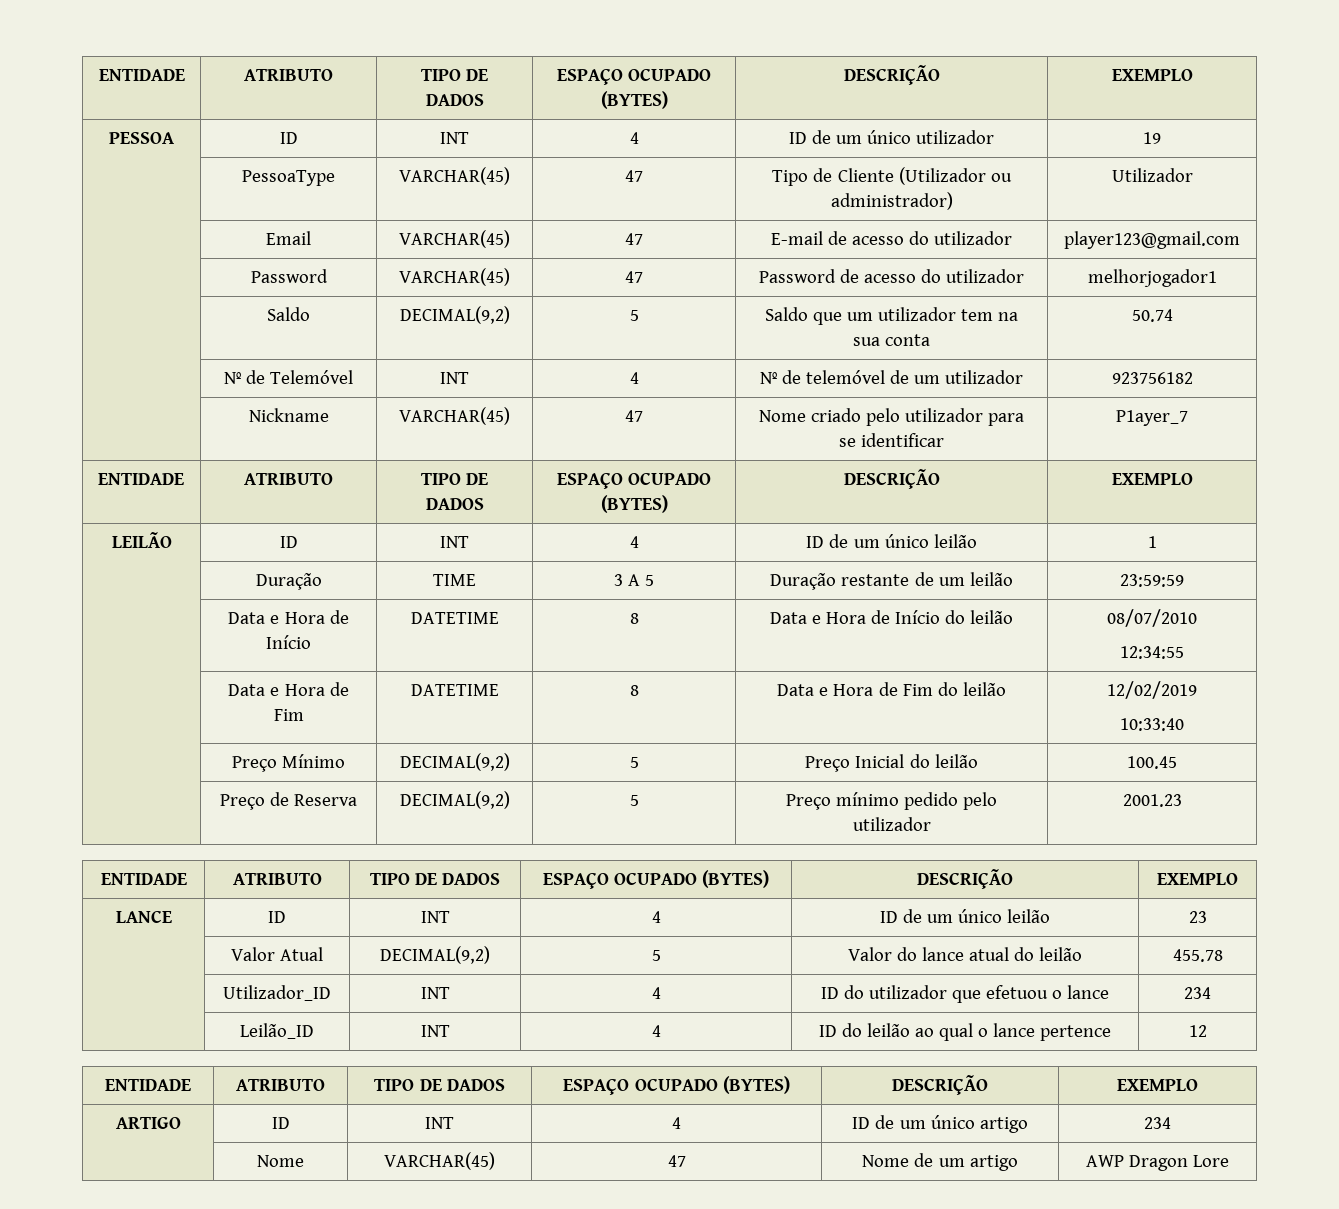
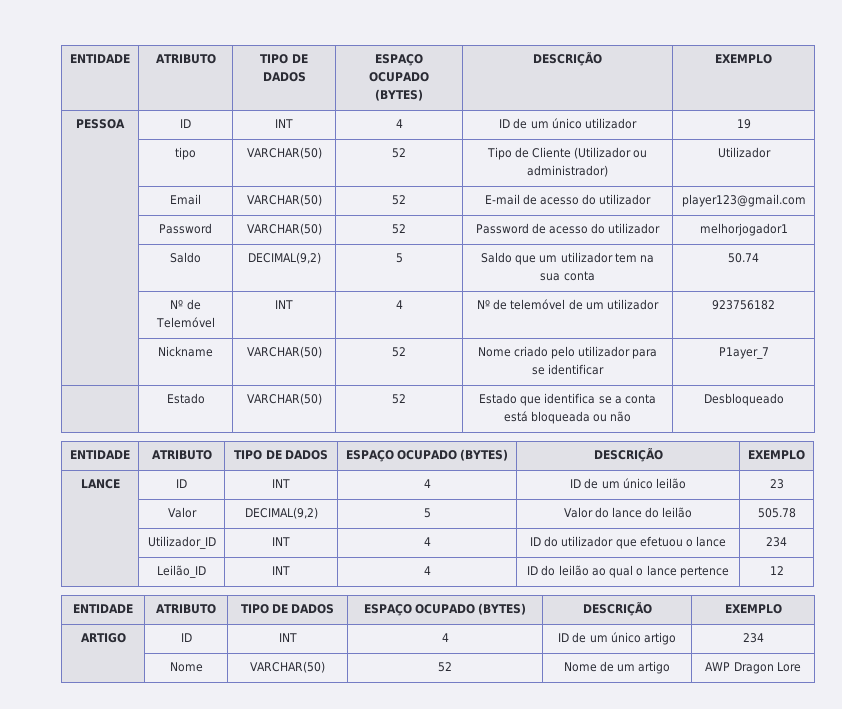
[241,170,335,186] [399,167,510,185] [625,170,643,182] PessoaType | VARCHAR(45) | 47 -> [175,147,196,160] [246,147,322,159] [392,148,406,158] tipo | VARCHAR(50) | 52
[399,230,510,248] [625,233,643,245] VARCHAR(45) | 47 -> [246,194,322,206] [392,195,406,205] VARCHAR(50) | 52
[399,268,510,286] [625,271,643,283] VARCHAR(45) | 47 -> [246,223,322,235] [392,224,406,234] VARCHAR(50) | 52
[399,407,510,425] [625,410,643,422] VARCHAR(45) | 47 -> [246,346,322,358] [392,347,406,357] VARCHAR(50) | 52
[97,473,184,485] [243,473,333,485] [420,473,489,485] [425,498,484,510] [556,472,712,489] [600,495,668,513] [843,469,940,489] [1111,473,1193,485] [111,532,172,548] [279,536,298,548] [440,536,469,548] [629,536,639,548] [806,534,977,548] [1147,536,1157,548] [255,573,322,590] [433,574,476,586] [613,574,655,586] [770,572,1013,590] [1120,574,1184,587] [228,610,349,624] [266,635,311,649] [410,612,499,624] [629,613,639,624] [769,610,1014,624] [1107,609,1197,627] [1120,646,1184,659] [228,682,349,696] [273,709,304,721] [410,684,499,696] [629,685,639,696] [777,682,1006,696] [1107,681,1197,699] [1120,718,1184,731] [231,754,346,772] [399,753,510,771] [629,757,639,768] [805,754,978,772] [1127,756,1177,769] [219,792,358,810] [399,791,510,809] [629,795,639,806] [785,792,998,810] [852,817,931,831] [1122,794,1182,807] ENTIDADE | ATRIBUTO | TIPO DE DADOS | ESPAÇO OCUPADO (BYTES) | DESCRIÇÃO | EXEMPLO // LEILÃO | ID | INT | 4 | ID de um único leilão | 1 // | Duração | TIME | 3 A 5 | Duração restante de um leilão | 23:59:59 // | Data e Hora de Início | DATETIME | 8 | Data e Hora de Início do leilão | 08/07/2010 // 12:34:55 // | Data e Hora de Fim | DATETIME | 8 | Data e Hora de Fim do leilão | 12/02/2019 // 10:33:40 // | Preço Mínimo | DECIMAL(9,2) | 5 | Preço Inicial do leilão | 100.45 // | Preço de Reserva | DECIMAL(9,2) | 5 | Preço mínimo pedido pelo utilizador | 2001.23 -> [166,393,205,404] [246,393,322,405] [392,394,406,404] [478,393,657,406] [503,411,632,424] [703,393,784,406] | Estado | VARCHAR(50) | 52 | Estado que identifica se a conta está bloqueada ou não | Desbloqueado
[280,947,324,961] Atual -> (197, 512) none
[969,947,1083,961] [1172,949,1223,962] atual do leilão | 455.78 -> [645,507,693,518] [757,508,796,518] do leilão | 505.78
[384,1152,495,1170] [667,1155,686,1167] VARCHAR(45) | 47 -> [250,661,325,673] [438,662,452,672] VARCHAR(50) | 52

